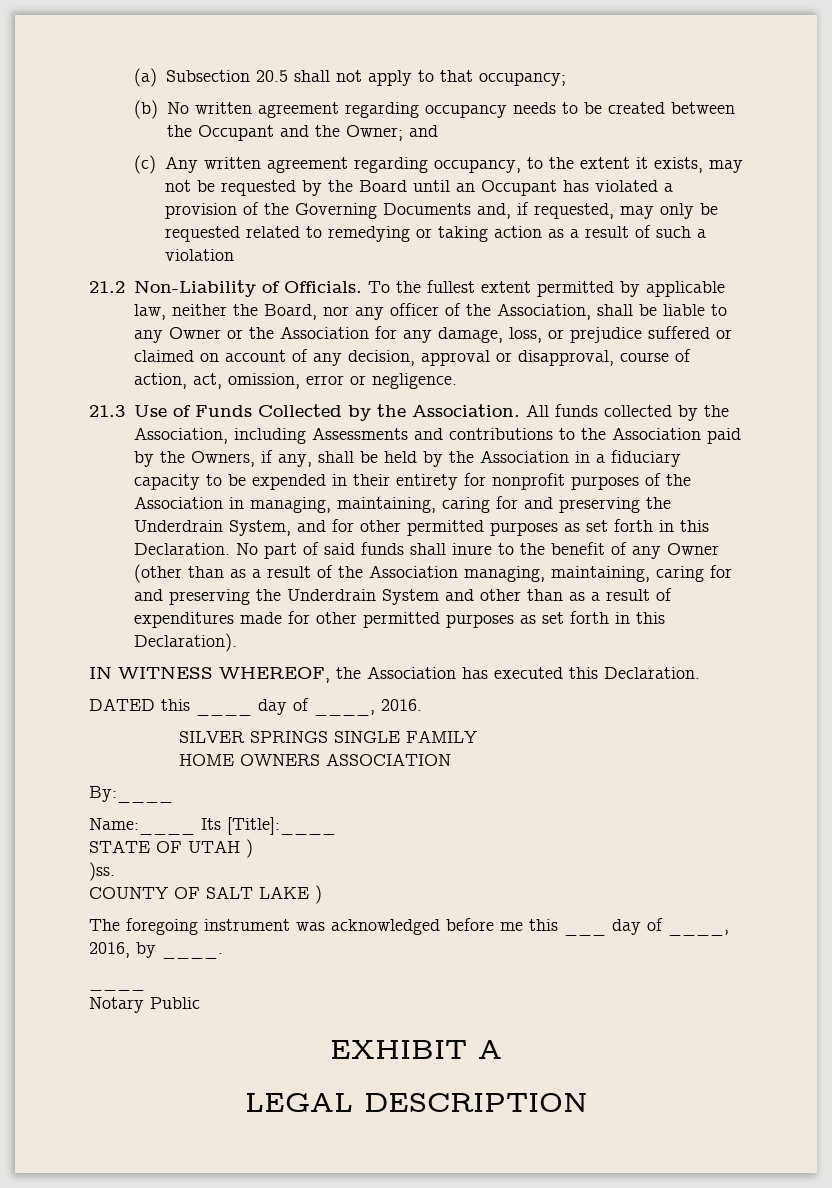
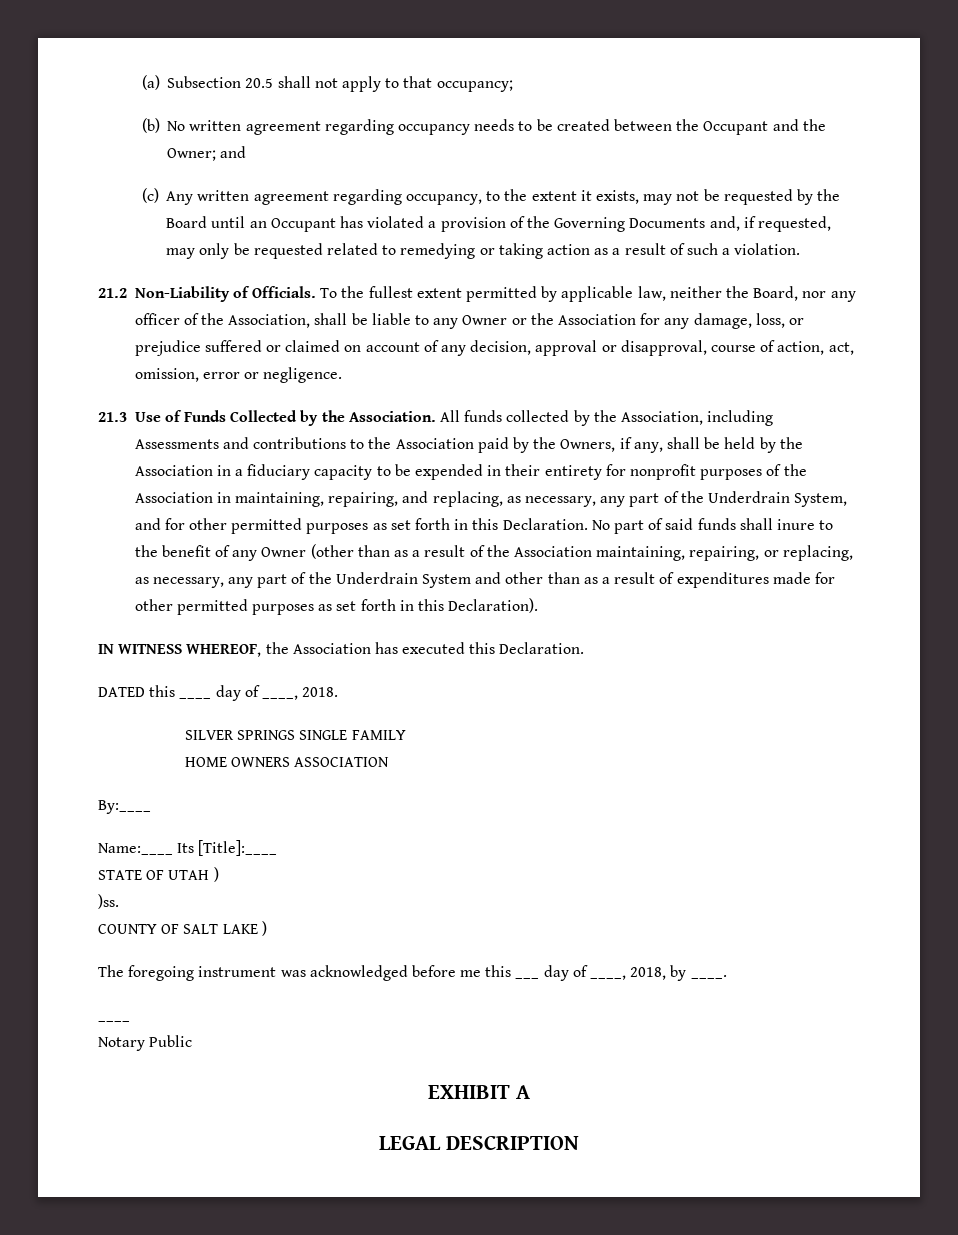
[164,249,234,261] violation -> [734,243,801,255] violation.
[249,496,640,513] managing, maintaining, caring for and preserving -> [235,491,679,507] maintaining, repairing, and replacing, as necessary, any part of
[463,565,732,582] [133,589,250,605] managing, maintaining, caring for and preserving -> [596,545,853,561] [134,572,307,588] maintaining, repairing, or replacing, as necessary, any part of
[381,699,422,711] 2016. -> [302,687,339,697] 2018.
[89,942,130,958] 2016, -> [630,967,667,980] 2018,

